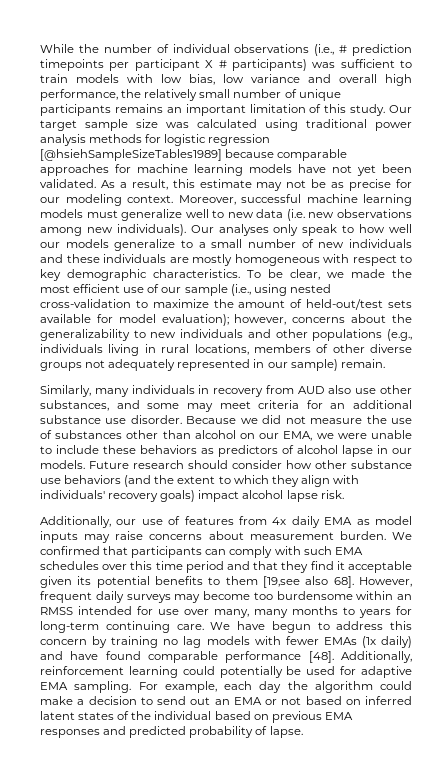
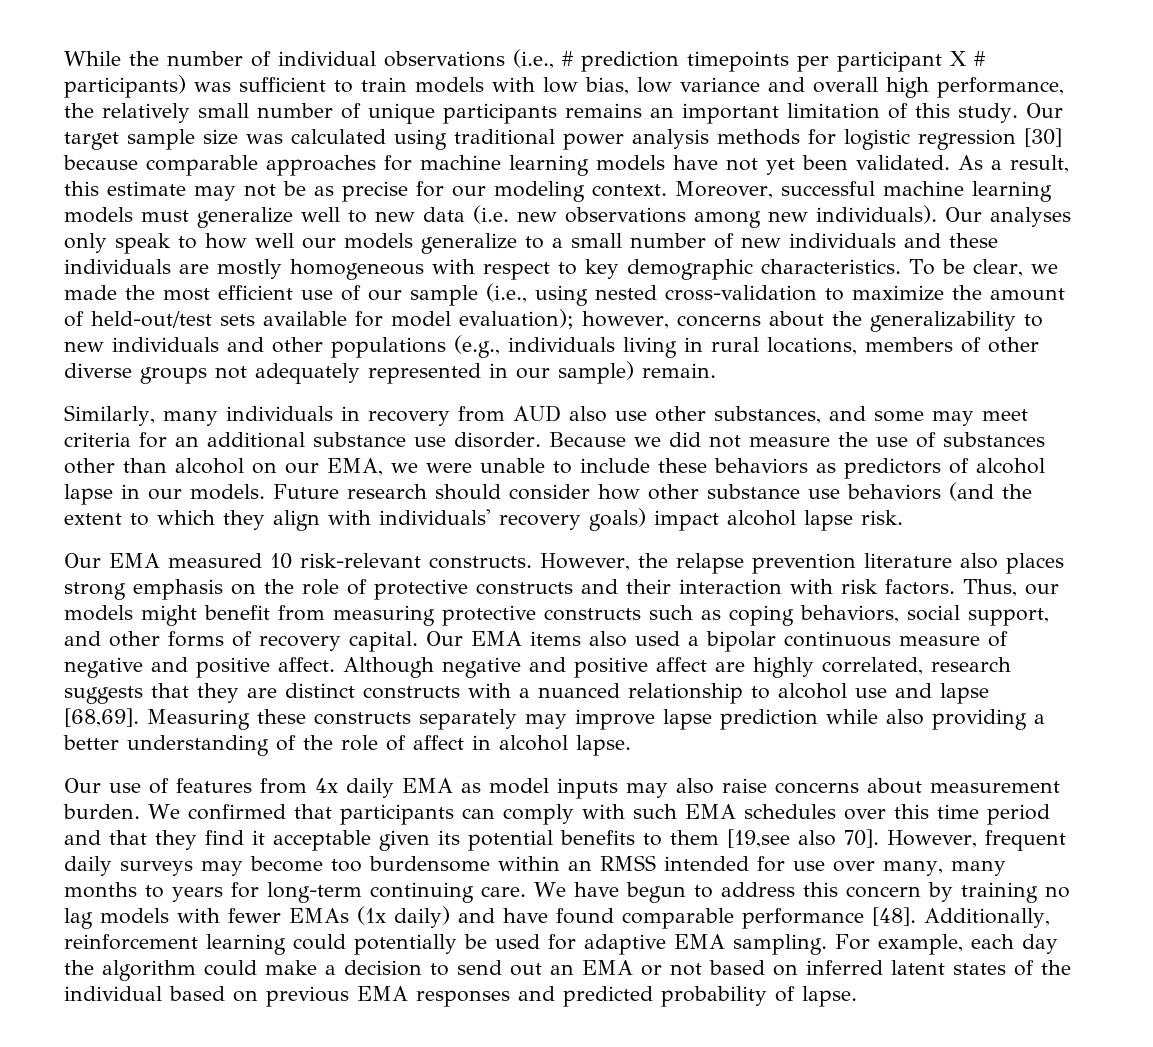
[40,149,222,161] [@hsiehSampleSizeTables1989] -> [1024,128,1062,147] [30]
[40,516,137,528] Additionally, our -> [64,553,1064,574] [64,579,1059,600] [64,605,1049,626] [64,631,1008,652] [64,657,1011,678] [64,683,989,704] [64,708,1045,730] [63,735,631,756] [64,778,101,793] Our EMA measured 10 risk-relevant constructs. However, the relapse prevention literature also places strong emphasis on the role of protective constructs and their interaction with risk factors. Thus, our models might benefit from measuring protective constructs such as coping behaviors, social support, and other forms of recovery capital. Our EMA items also used a bipolar continuous measure of negative and positive affect. Although negative and positive affect are highly correlated, research suggests that they are distinct constructs with a nuanced relationship to alcohol use and lapse [68,69]. Measuring these constructs separately may improve lapse prediction while also providing a better understanding of the role of affect in alcohol lapse. // Our
(111, 538) none -> [676,778,714,794] also
[333,576,354,588] 68]. -> [844,829,879,848] 70].

